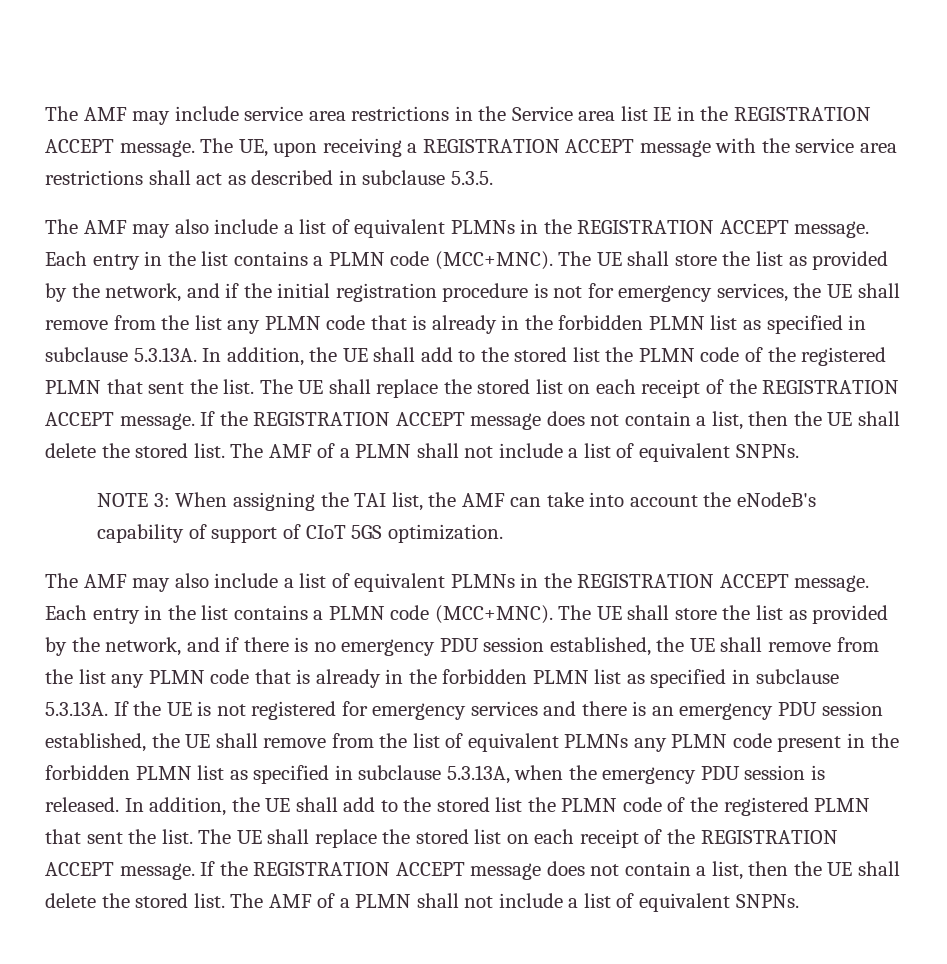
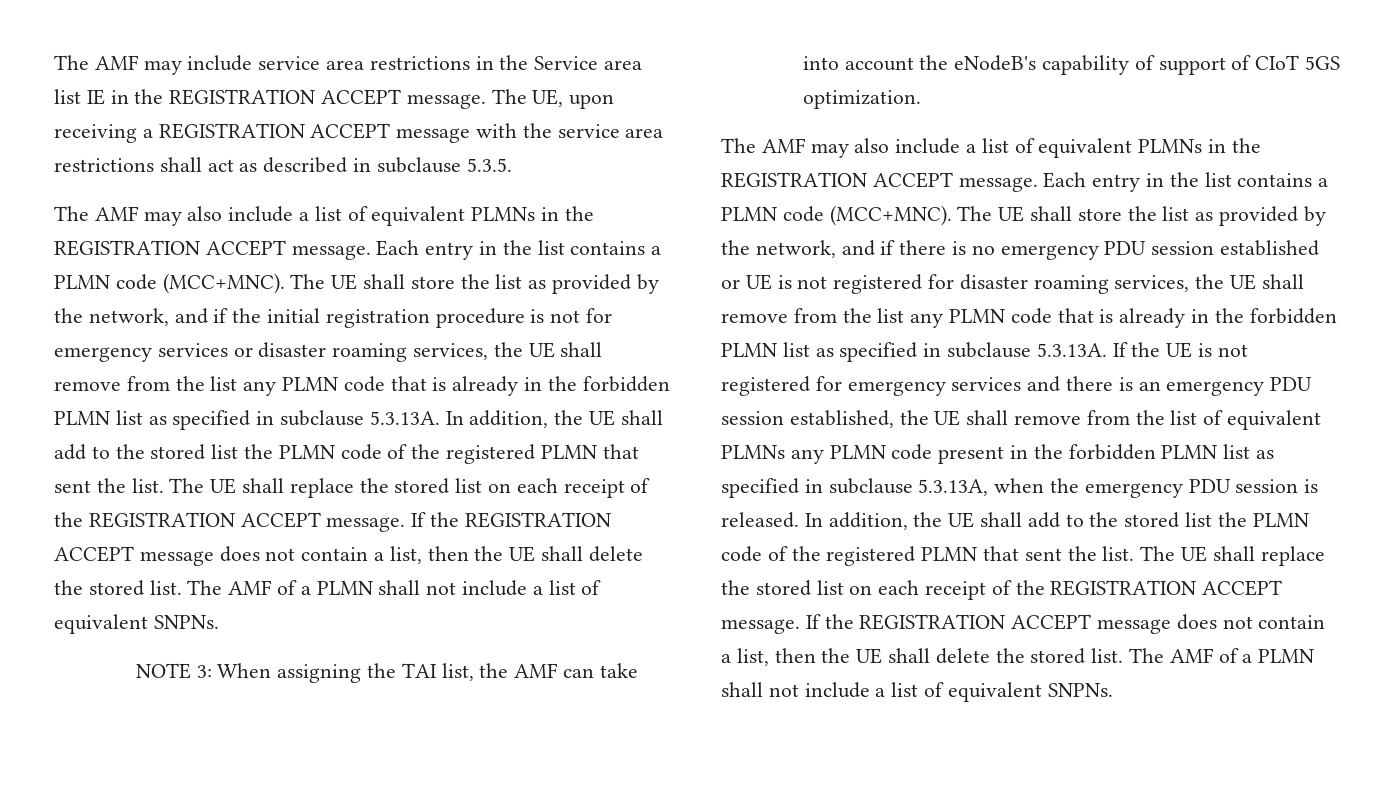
(713, 293) none -> [157,342,408,362] services or disaster roaming
[549,637,651,656] established, -> [1220,240,1320,256] [721,274,1190,294] established or UE is not registered for disaster roaming services,

